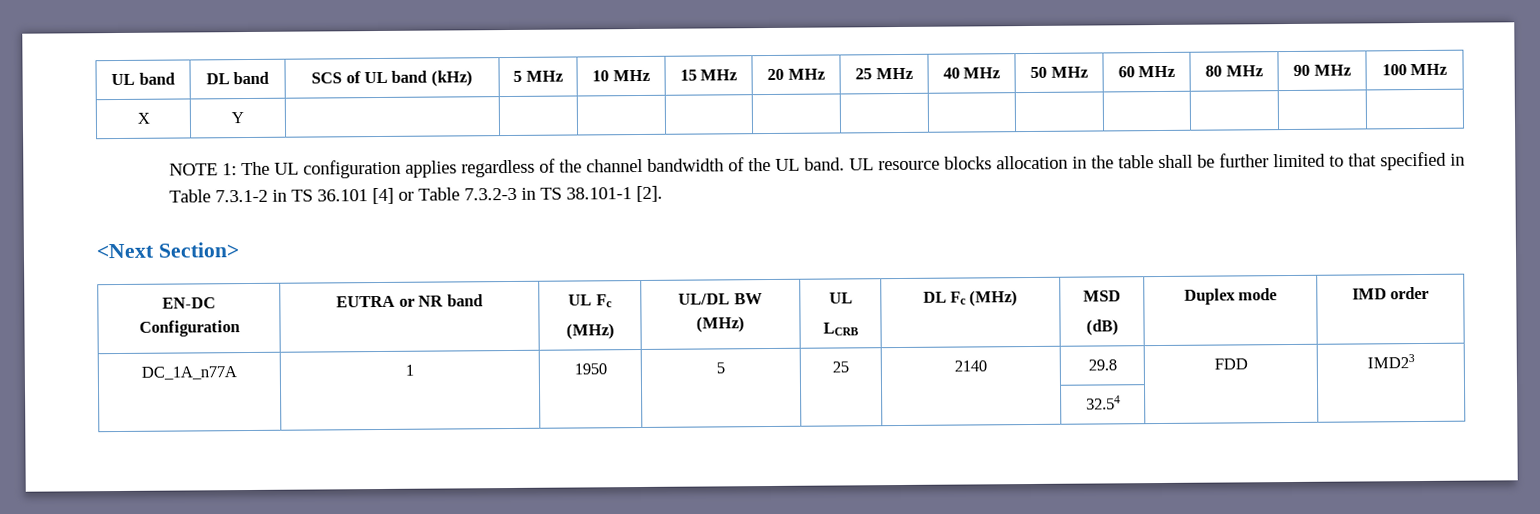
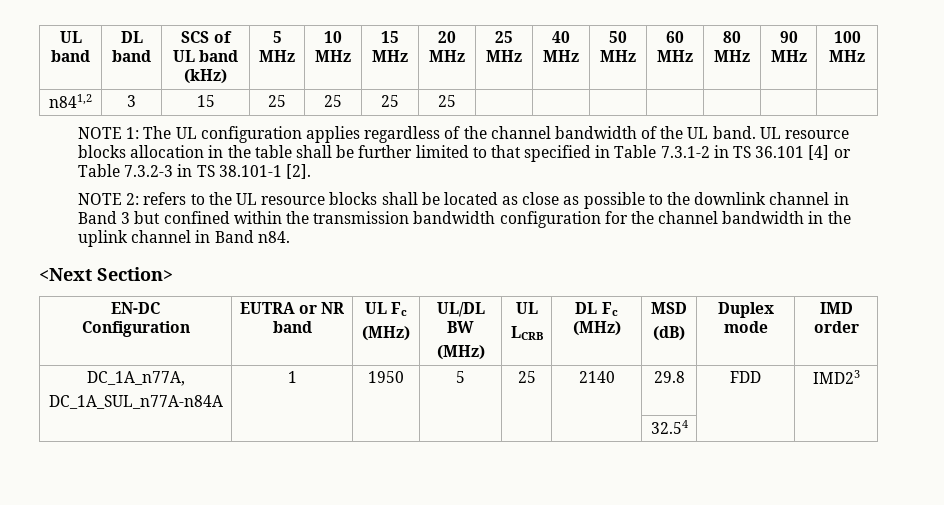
[136,112,150,124] [231,112,244,124] X | Y | | | | | -> [49,94,92,108] [127,95,136,107] [196,95,215,107] [268,95,286,107] [324,95,342,107] [381,95,399,107] [438,95,456,107] n841,2 | 3 | 15 | 25 | 25 | 25 | 25
(663, 194) none -> [78,192,849,209] [78,211,851,228] [78,230,290,247] // NOTE 2: refers to the UL resource blocks shall be located as close as possible to the downlink channel in Band 3 but confined within the transmission bandwidth configuration for the channel bandwidth in the uplink channel in Band n84.
[141,366,237,380] DC_1A_n77A -> [86,371,185,386] [48,395,223,409] DC_1A_n77A, // DC_1A_SUL_n77A-n84A

